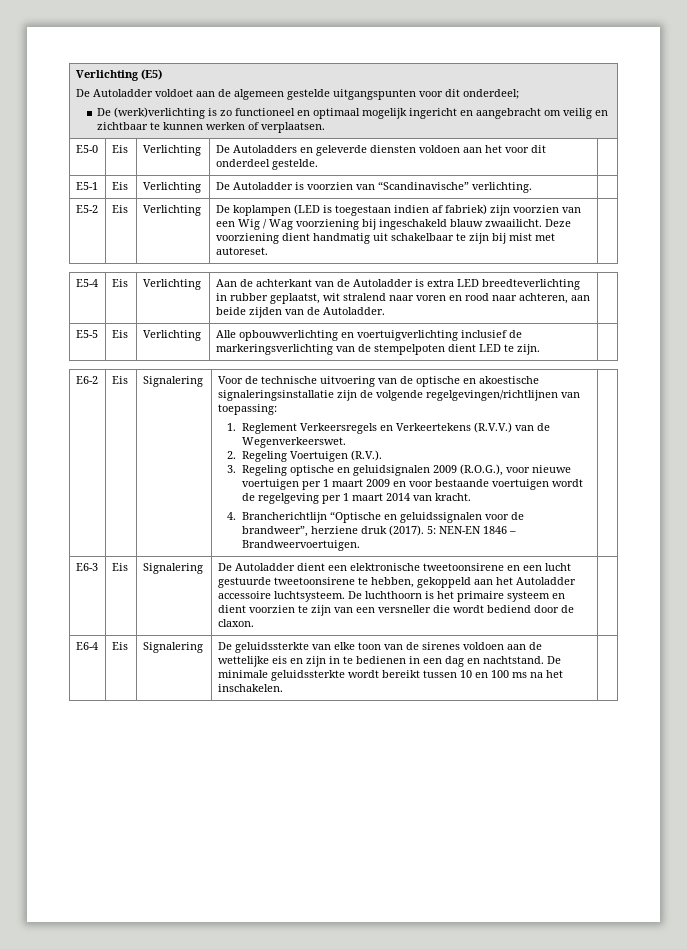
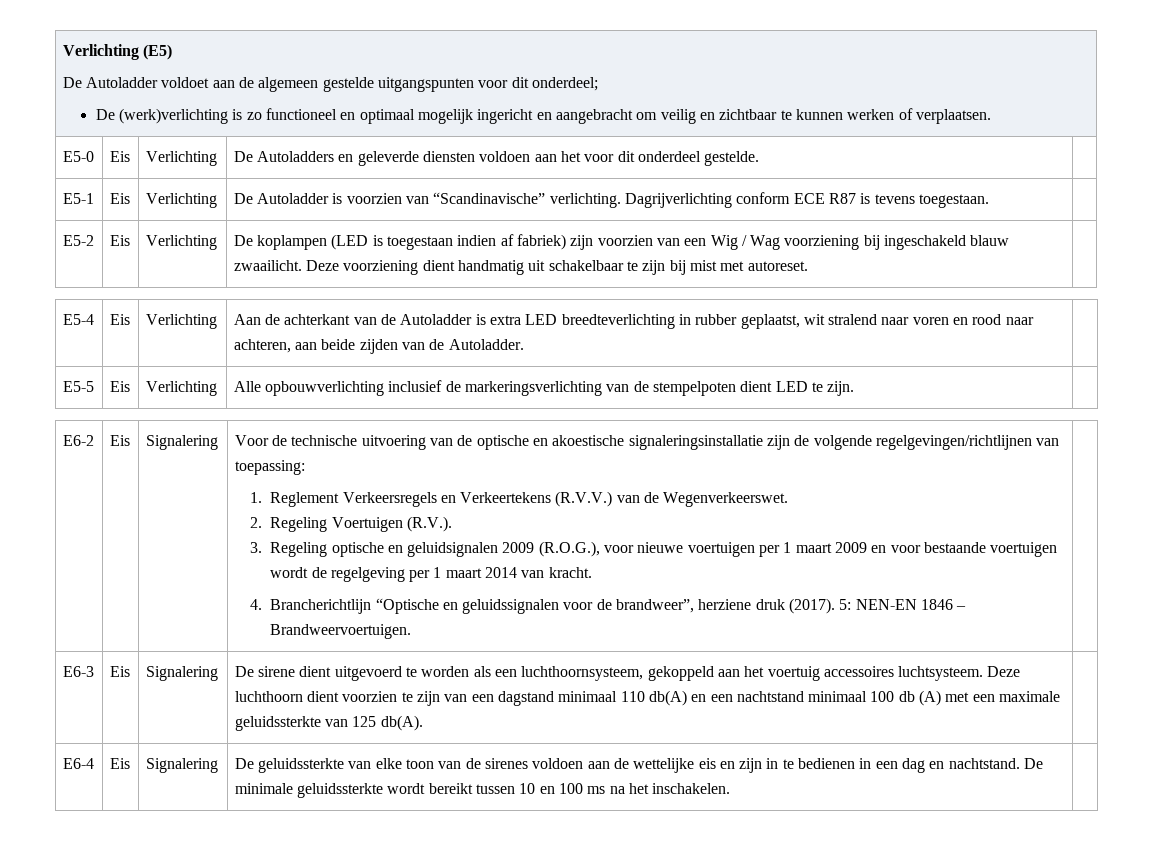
(532, 187) none -> [624,192,989,208] Dagrijverlichting conform ECE R87 is tevens toegestaan.
[340,330,458,341] en voertuigverlichting -> (384, 388) none
[234,563,571,571] [217,577,576,588] [217,591,565,602] Autoladder dient een elektronische tweetoonsirene en een lucht gestuurde tweetoonsirene te hebben, gekoppeld aan het Autoladder accessoire luchtsysteem. De luchthoorn is het primaire systeem en -> [257,666,1021,681] [234,691,303,702] sirene dient uitgevoerd te worden als een luchthoornsysteem, gekoppeld aan het voertuig accessoires luchtsysteem. Deze luchthoorn
[377,605,574,613] [217,619,254,627] versneller die wordt bediend door de claxon. -> [497,690,1061,706] [234,715,423,731] dagstand minimaal 110 db(A) en een nachtstand minimaal 100 db (A) met een maximale geluidssterkte van 125 db(A).

